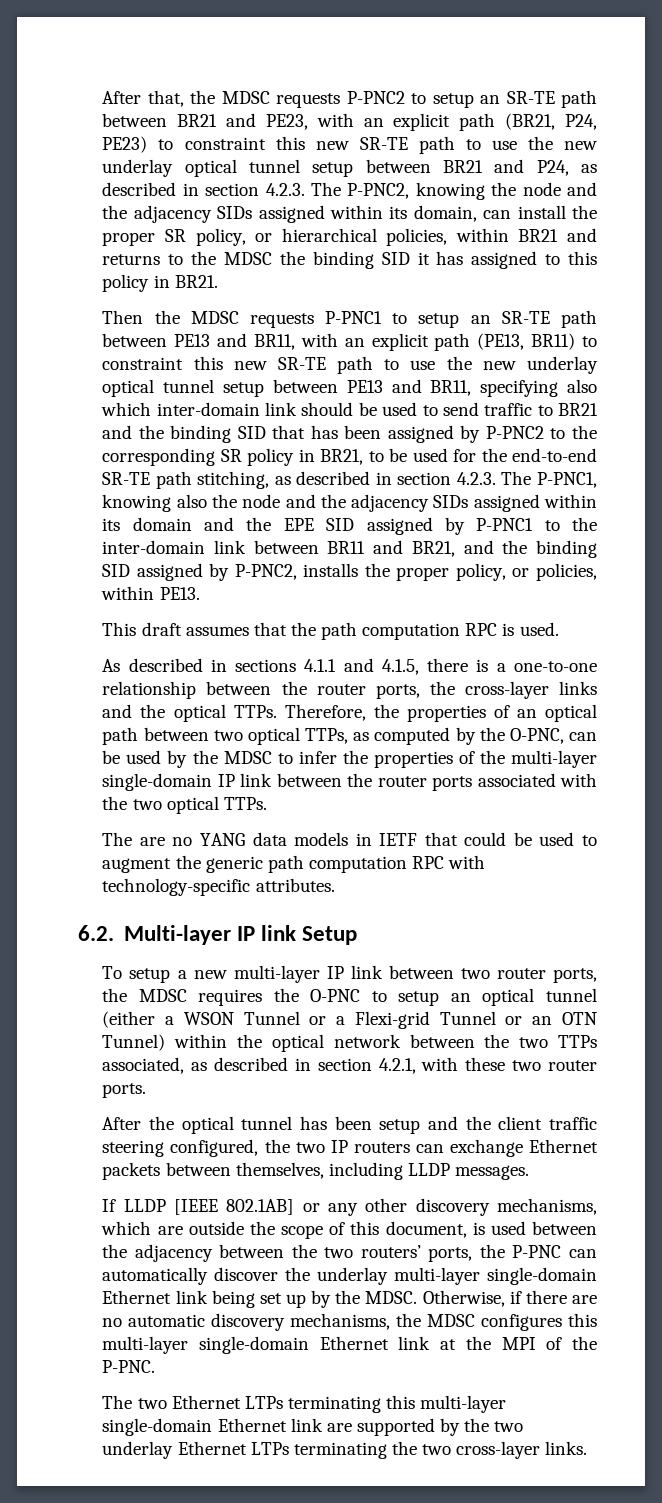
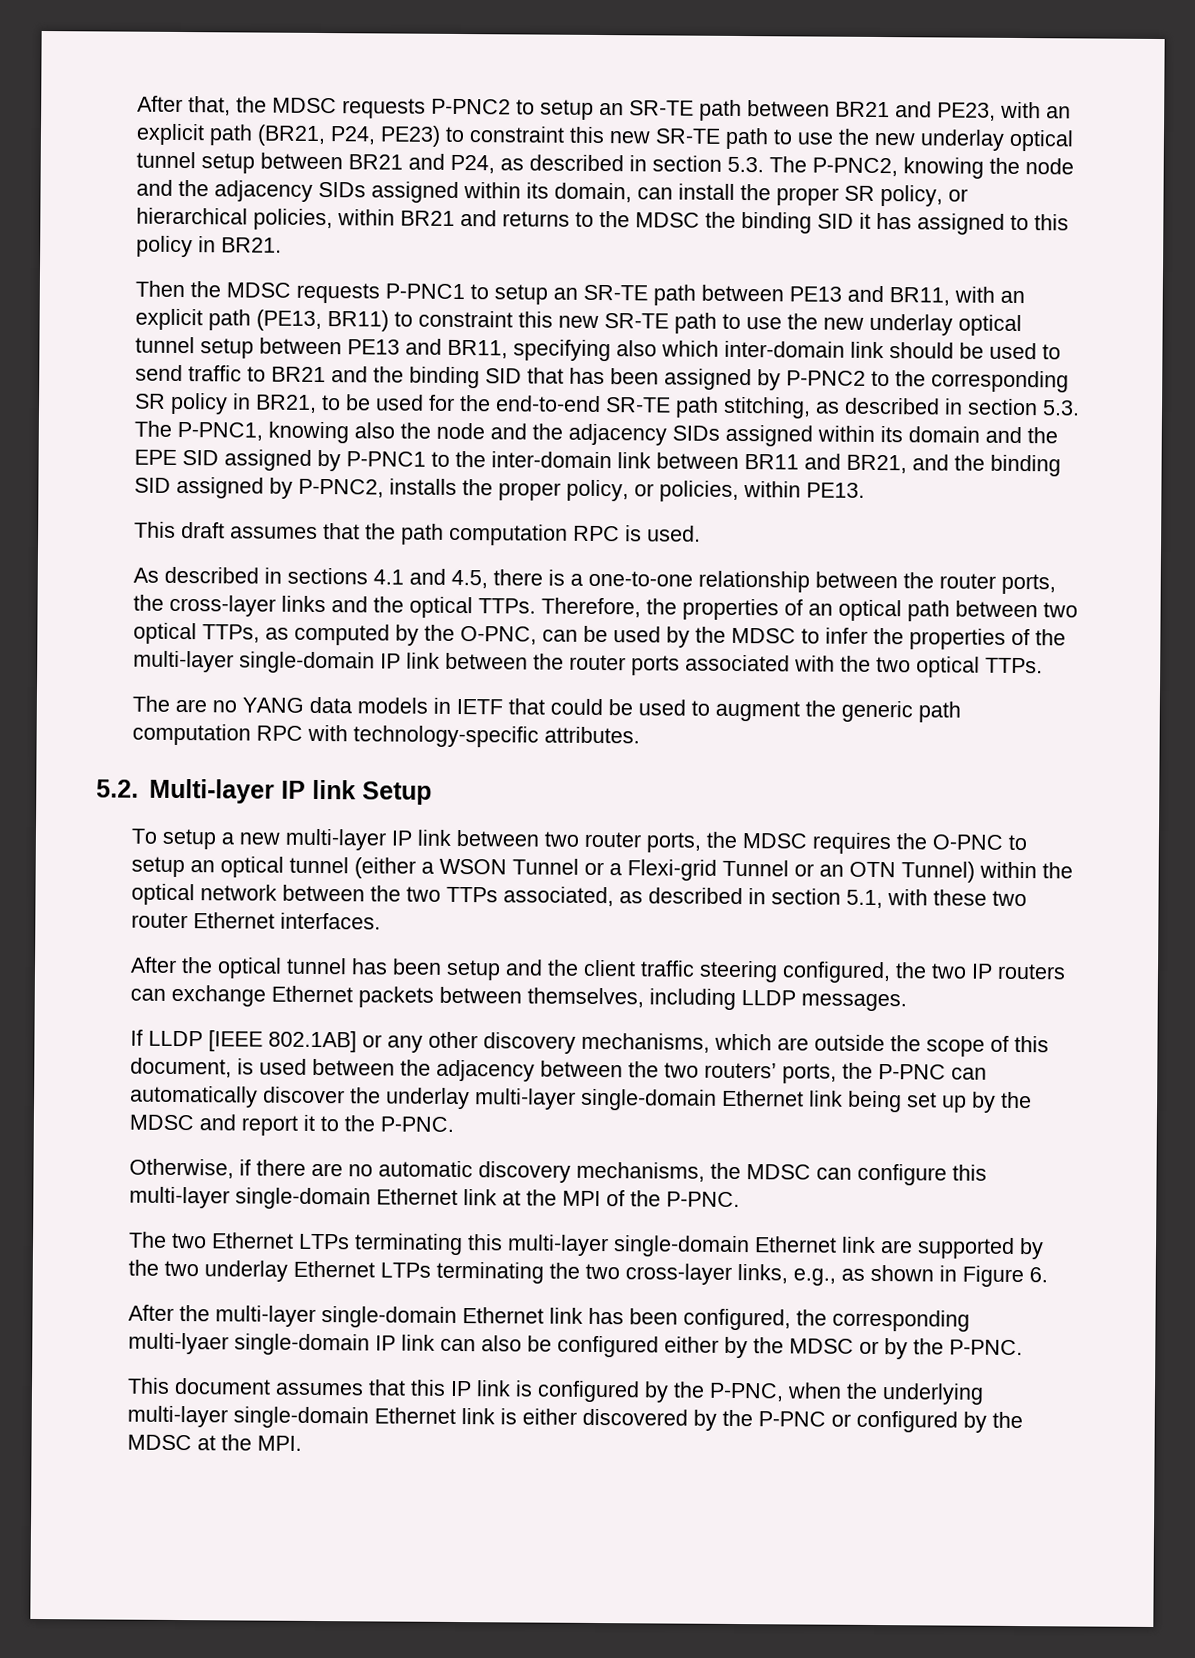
[265,183,305,196] 4.2.3. -> [726,156,764,173] 5.3.
[456,472,496,485] 4.2.3. -> [1041,400,1080,416] 5.3.
[304,658,419,675] 4.1.1 and 4.1.5, -> [372,568,488,589] 4.1 and 4.5,
[78,925,114,941] 6.2. -> [96,779,139,798] 5.2.
[378,1058,416,1074] 4.2.1, -> [845,889,883,909] 5.1,
[102,1083,147,1098] ports. -> [192,912,381,930] Ethernet interfaces.
[365,1291,418,1304] MDSC. -> [128,1114,454,1136] MDSC and report it to the P-PNC. //
[481,1314,563,1331] configures -> [815,1163,947,1186] can configure
[545,1441,588,1455] links. -> [736,1264,1048,1288] [127,1304,970,1332] [127,1332,1023,1360] [126,1377,984,1405] [126,1405,1023,1433] [126,1434,302,1451] links, e.g., as shown in Figure 6. // After the multi-layer single-domain Ethernet link has been configured, the corresponding multi-lyaer single-domain IP link can also be configured either by the MDSC or by the P-PNC. // This document assumes that this IP link is configured by the P-PNC, when the underlying multi-layer single-domain Ethernet link is either discovered by the P-PNC or configured by the MDSC at the MPI.

